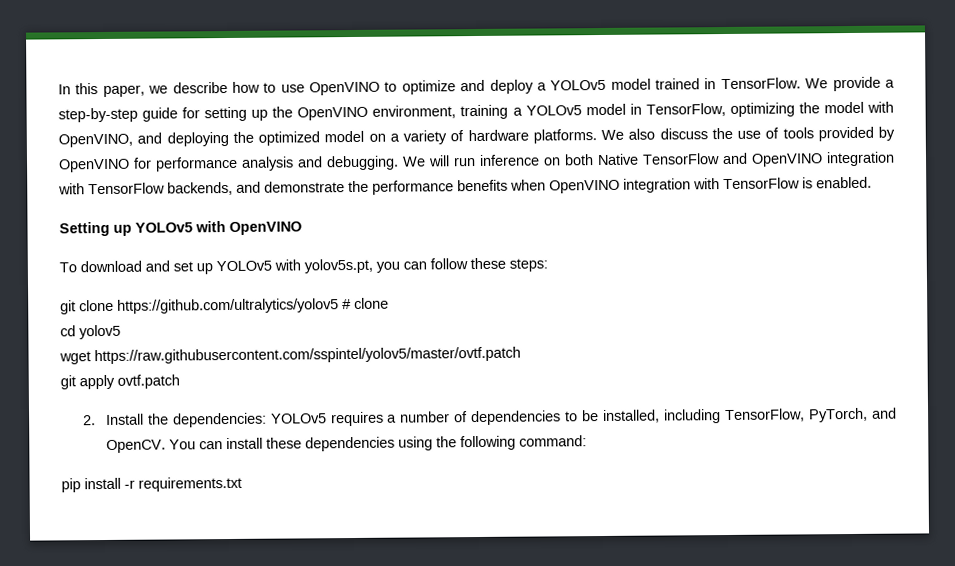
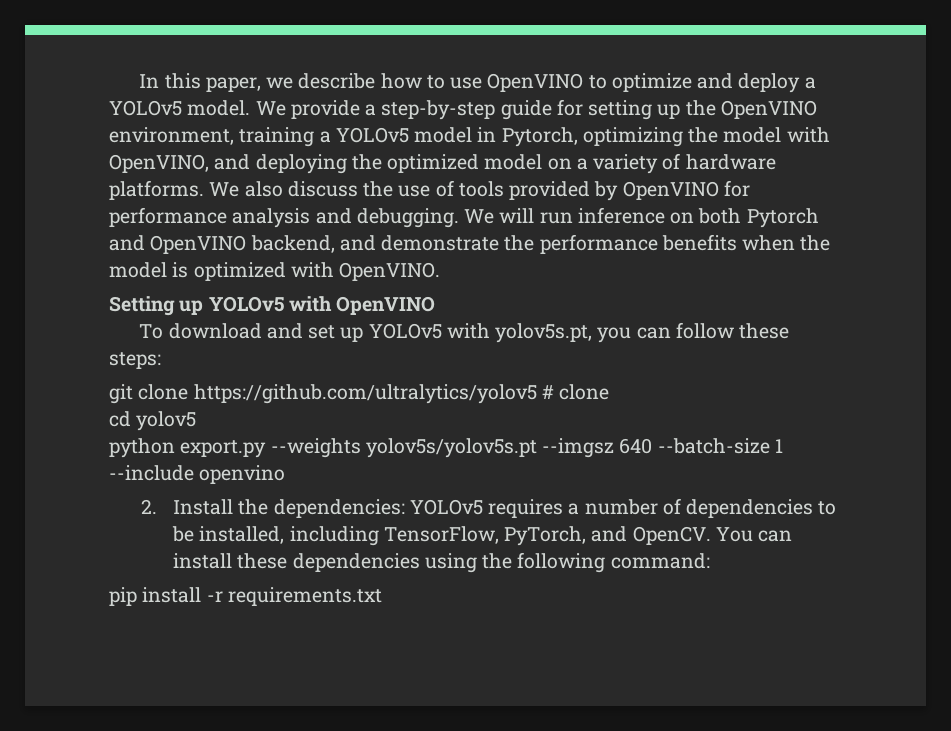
[610,77,801,90] model trained in TensorFlow. -> [187,100,251,116] model.
[645,103,726,117] TensorFlow, -> [501,127,578,147] Pytorch,
[597,151,895,167] [58,181,233,196] Native TensorFlow and OpenVINO integration with TensorFlow backends, -> [746,208,819,228] [109,235,335,254] Pytorch and OpenVINO backend,
[549,176,872,194] OpenVINO integration with TensorFlow is enabled. -> [800,235,831,251] [109,262,441,281] the model is optimized with OpenVINO.
[59,346,521,365] [60,374,180,390] wget https://raw.githubusercontent.com/sspintel/yolov5/master/ovtf.patch // git apply ovtf.patch -> [109,438,783,458] [109,465,286,484] python export.py --weights yolov5s/yolov5s.pt --imgsz 640 --batch-size 1 --include openvino

